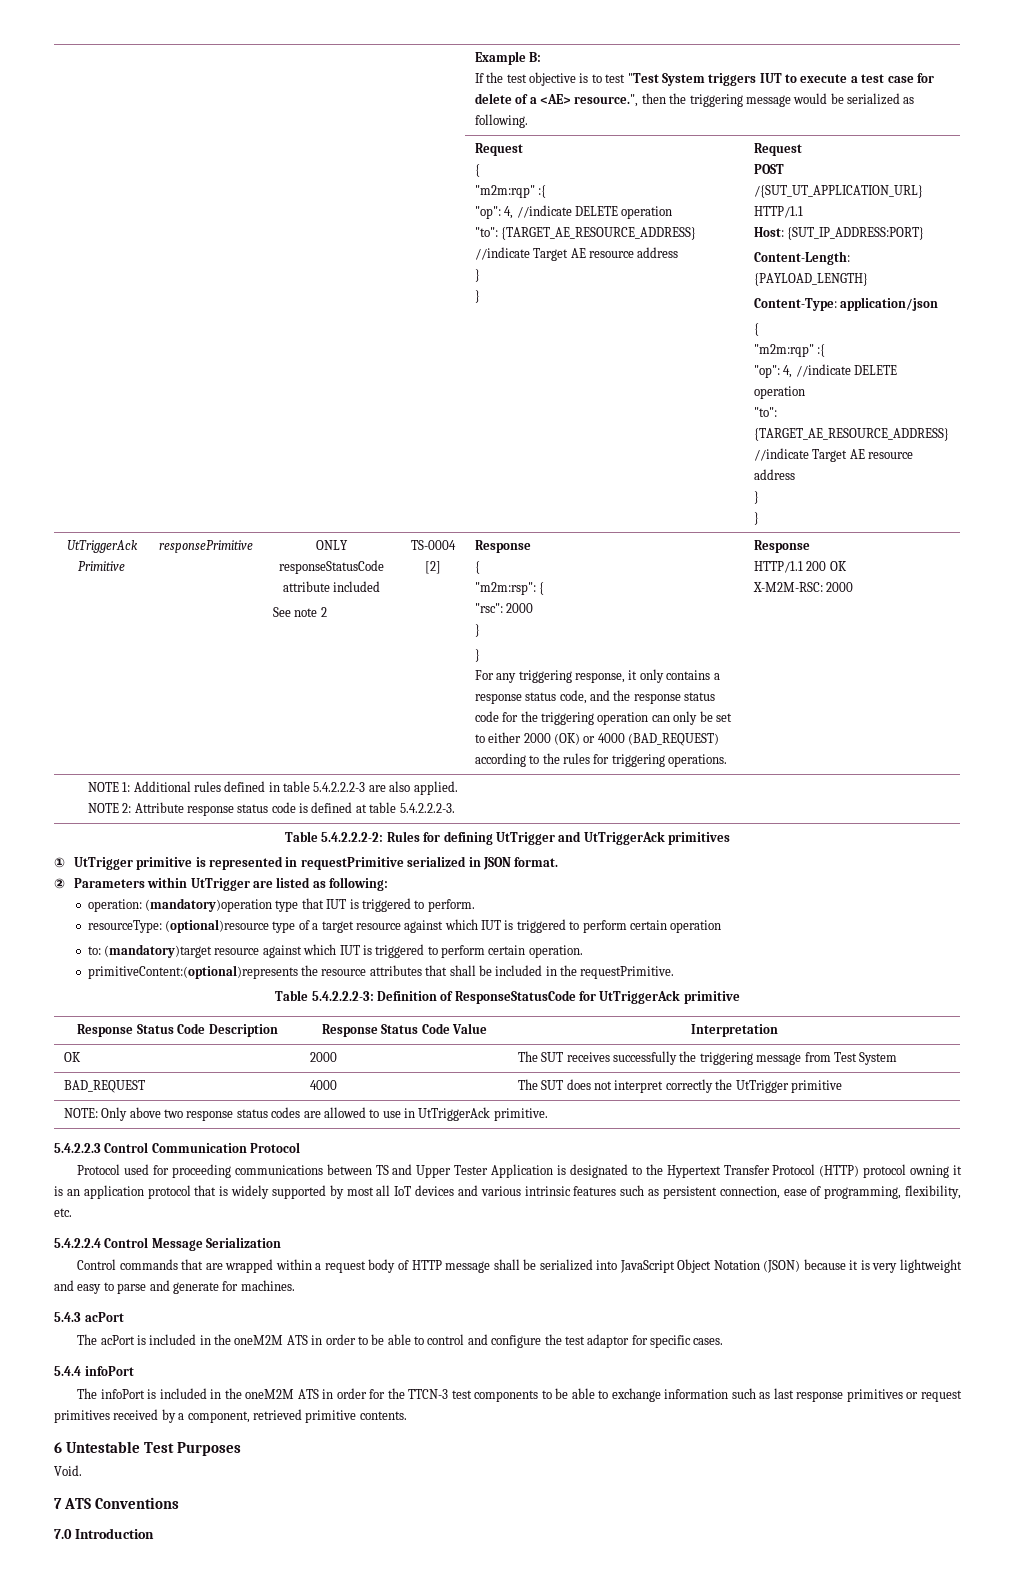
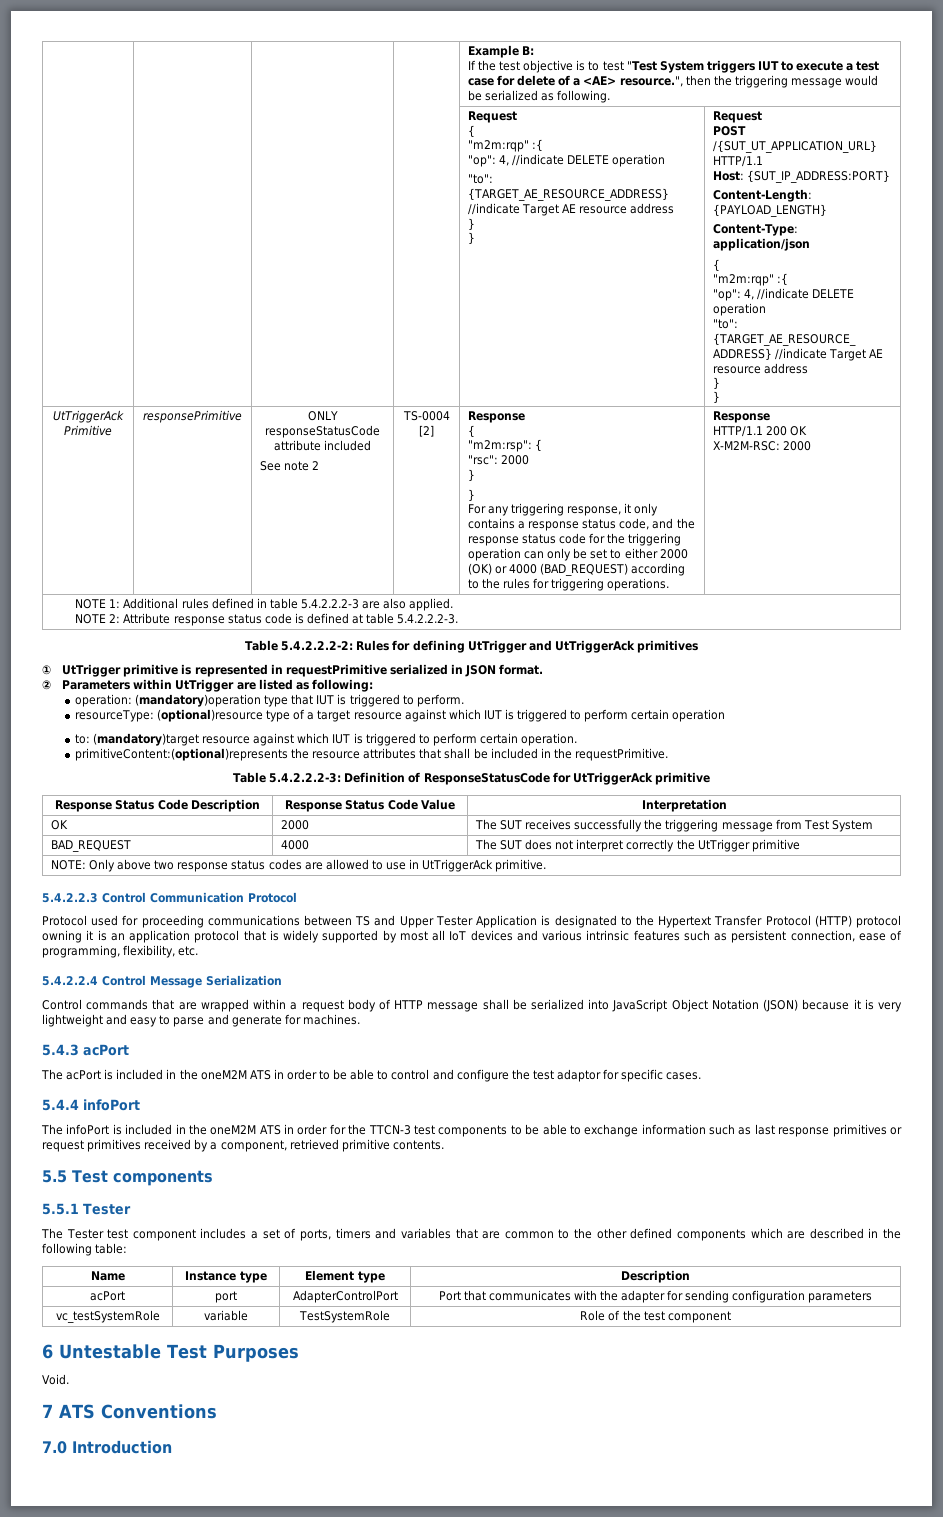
(407, 1415) none -> [42,1170,213,1186] [42,1203,131,1215] [41,1228,901,1241] [42,1243,128,1256] [90,1271,125,1281] [185,1271,267,1283] [305,1270,385,1283] [621,1270,690,1283] [90,1291,125,1301] [215,1291,237,1303] [292,1290,398,1303] [438,1290,873,1303] [55,1310,160,1323] [204,1310,248,1321] [299,1310,391,1323] [580,1310,731,1323] // 5.5 Test components // 5.5.1 Tester // The Tester test component includes a set of ports, timers and variables that are common to the other defined components which are described in the following table: // Name | Instance type | Element type | Description // acPort | port | AdapterControlPort | Port that communicates with the adapter for sending configuration parameters // vc_testSystemRole | variable | TestSystemRole | Role of the test component

